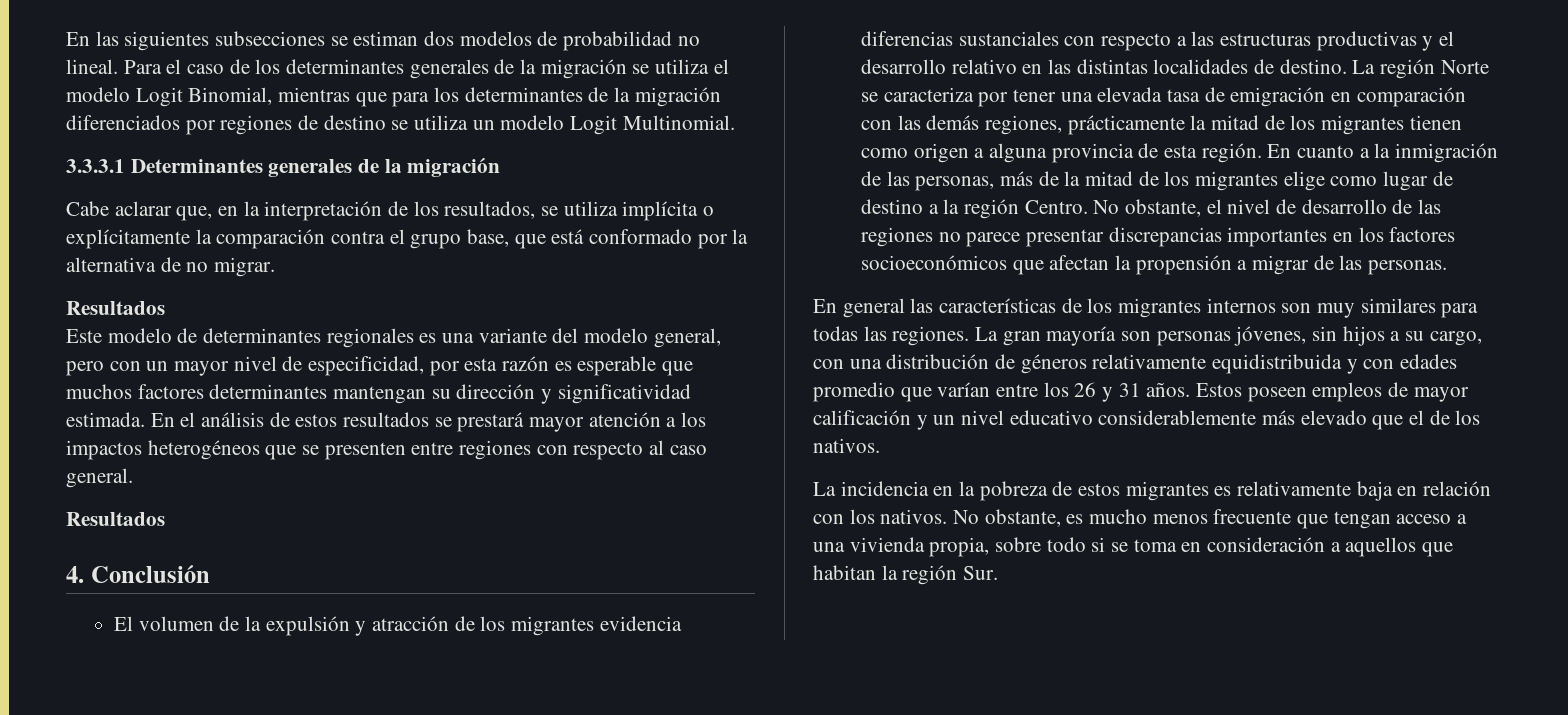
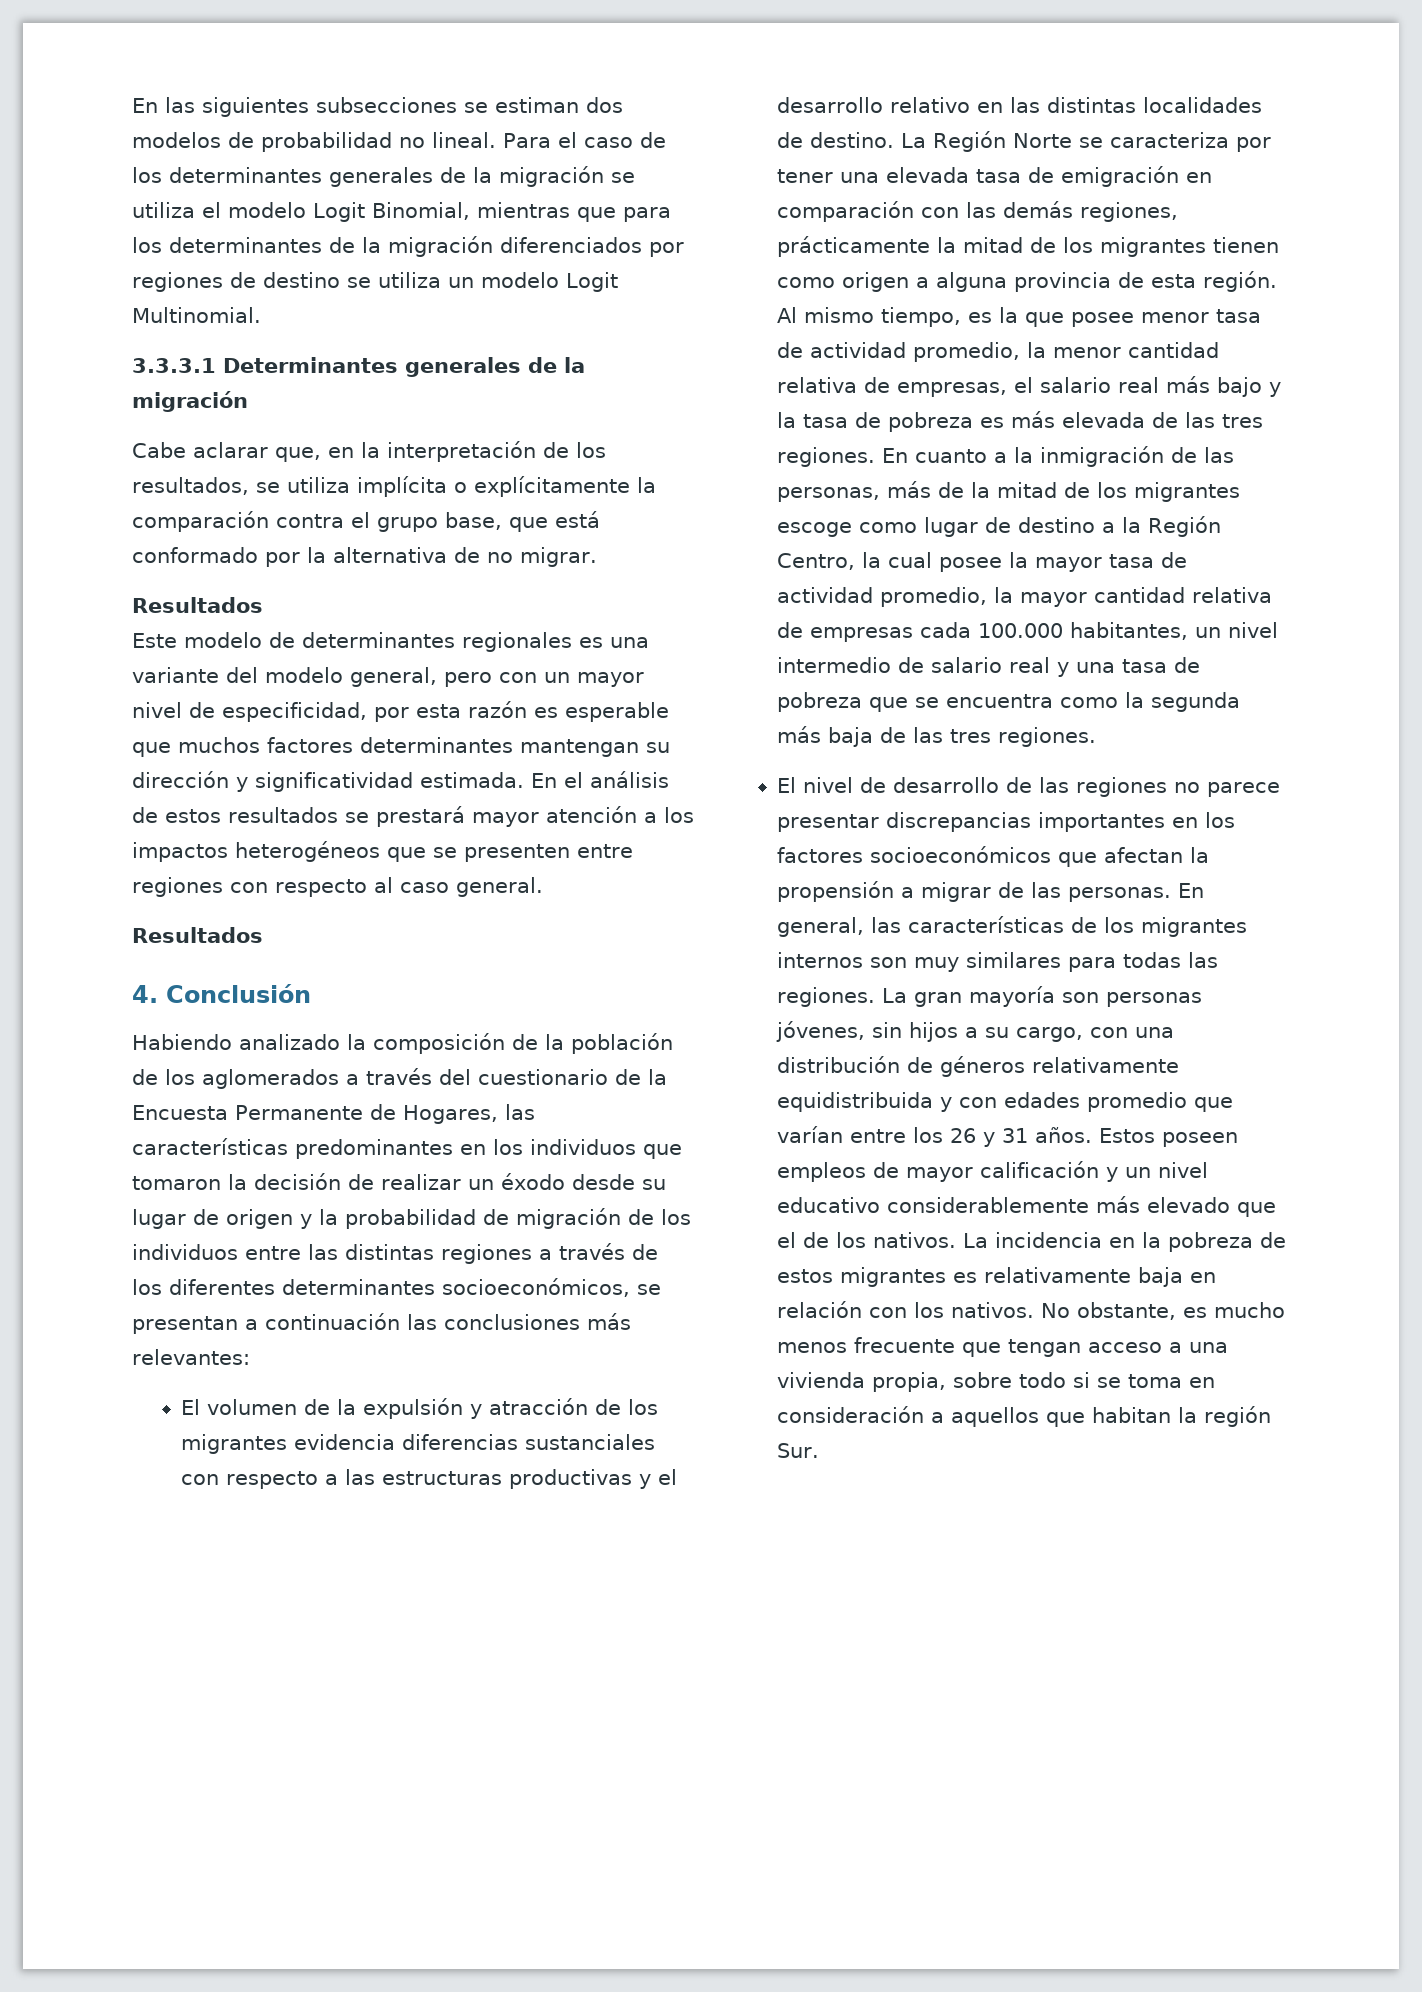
(210, 574) none -> [132,1033,673,1054] [132,1068,667,1089] [132,1104,535,1124] [132,1138,682,1159] [132,1173,666,1190] [132,1208,691,1229] [132,1243,658,1264] [132,1278,661,1297] [132,1313,631,1334] [132,1349,250,1365] // Habiendo analizado la composición de la población de los aglomerados a través del cuestionario de la Encuesta Permanente de Hogares, las características predominantes en los individuos que tomaron la decisión de realizar un éxodo desde su lugar de origen y la probabilidad de migración de los individuos entre las distintas regiones a través de los diferentes determinantes socioeconómicos, se presentan a continuación las conclusiones más relevantes:
[1379,59,1435,79] región -> [933,131,1007,152] Región
(1262, 153) none -> [777,307,1262,327] [777,342,1220,362] [777,376,1282,397] [777,411,1264,432] [777,447,876,467] Al mismo tiempo, es la que posee menor tasa de actividad promedio, la menor cantidad relativa de empresas, el salario real más bajo y la tasa de pobreza es más elevada de las tres regiones.
[1283,171,1325,191] elige -> [777,522,853,537] escoge
[963,199,1222,219] región Centro. No obstante, el -> [1148,516,1222,537] [777,552,1188,572] [777,587,1273,607] [777,622,1279,642] [777,657,1201,677] [777,692,1241,712] [777,726,1097,747] [777,777,797,793] Región Centro, la cual posee la mayor tasa de actividad promedio, la mayor cantidad relativa de empresas cada 100.000 habitantes, un nivel intermedio de salario real y una tasa de pobreza que se encuentra como la segunda más baja de las tres regiones. // El
[813,298,905,318] // En general -> [1178,883,1205,898] [777,917,865,937] En general,
(880, 445) // -> (957, 1240) none

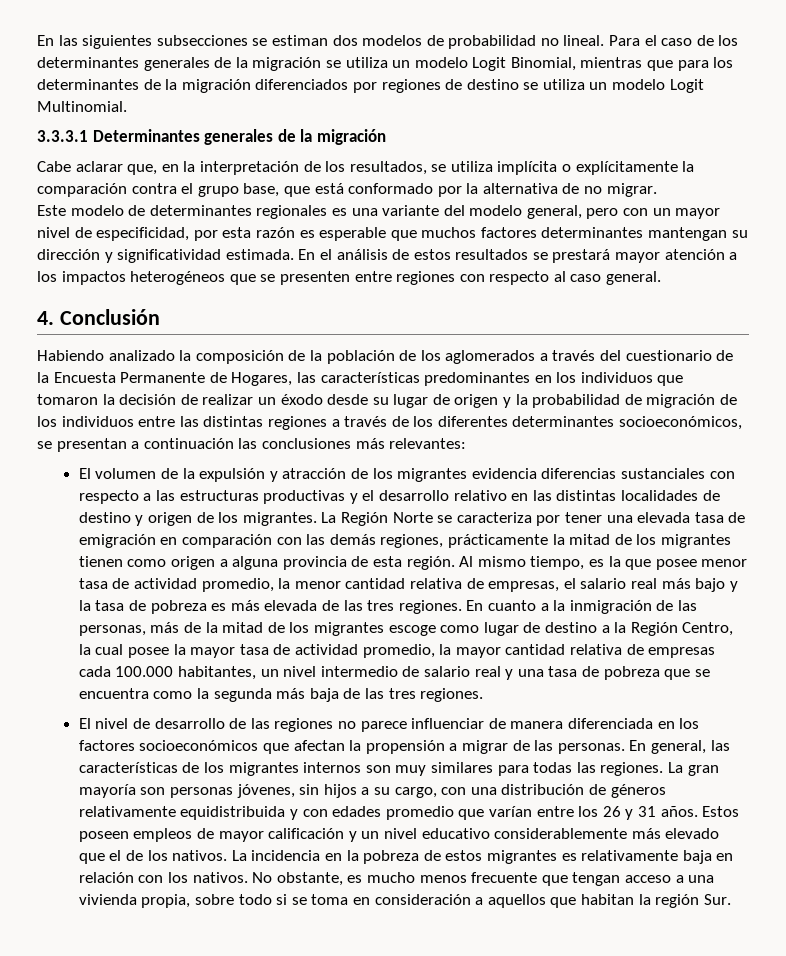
[202,202,221,218] el -> [392,60,411,68] un
[132,597,263,613] // Resultados -> (657, 190) none
[132,927,263,943] // Resultados -> (662, 278) none
[810,132,895,148] destino. -> [78,512,317,526] destino y origen de los migrantes.
[777,812,1166,832] presentar discrepancias importantes -> [411,718,653,729] influenciar de manera diferenciada

